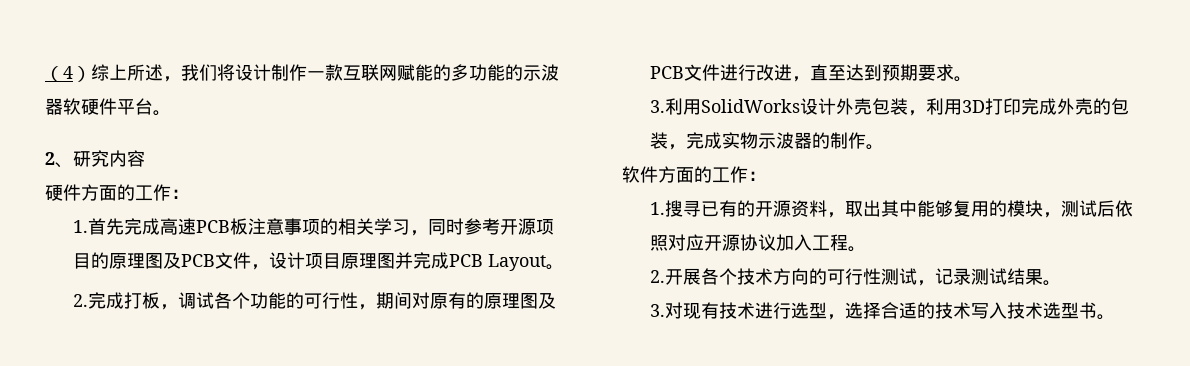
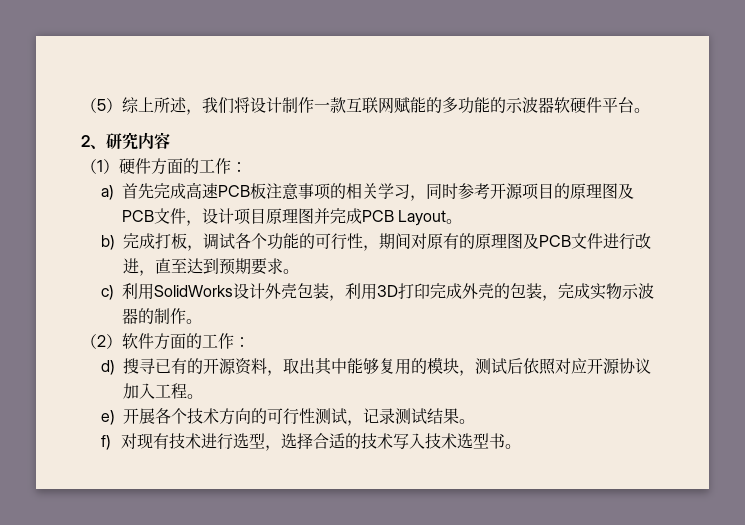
[45,66,73,82] （4 -> [81,98,106,113] （5
(145, 158) none -> [81,159,119,174] （1）
[72,220,88,233] 1. -> [100,185,114,200] a)
[72,294,88,307] 2. -> [100,235,115,250] b)
[649,100,665,113] 3. -> [100,285,114,300] c)
(884, 147) none -> [81,334,122,349] （2）
[649,202,665,215] 1. -> [100,360,115,375] d)
[649,270,665,283] 2. -> [100,410,115,425] e)
[649,304,665,317] 3. -> [100,435,111,450] f)

